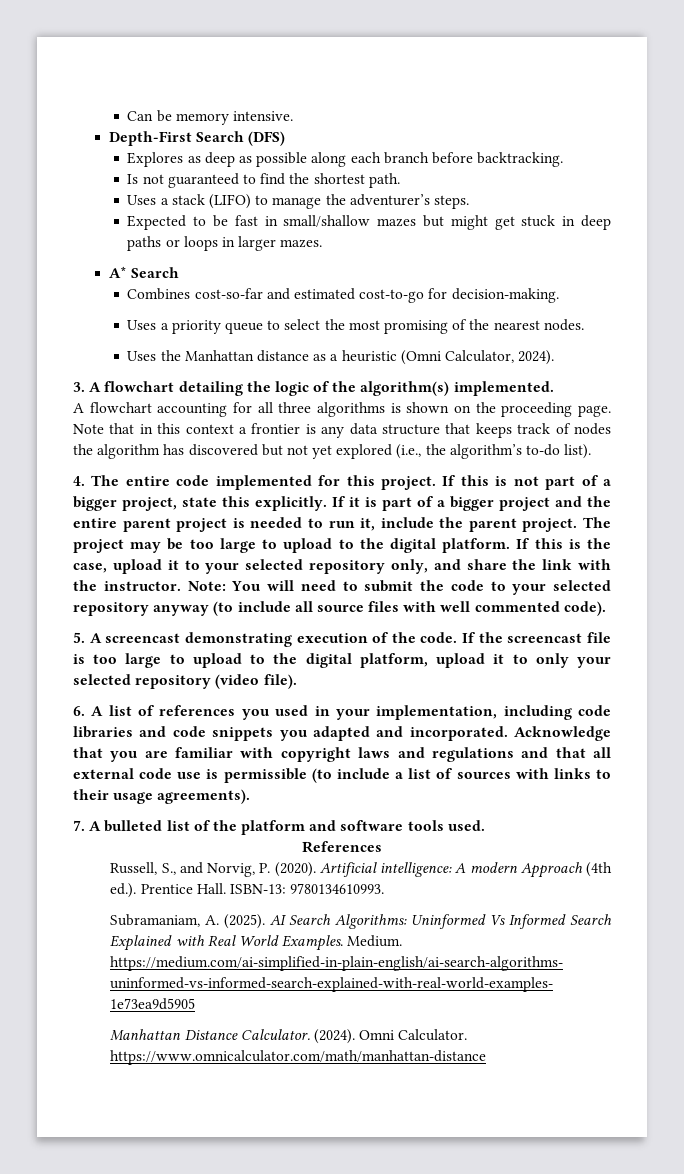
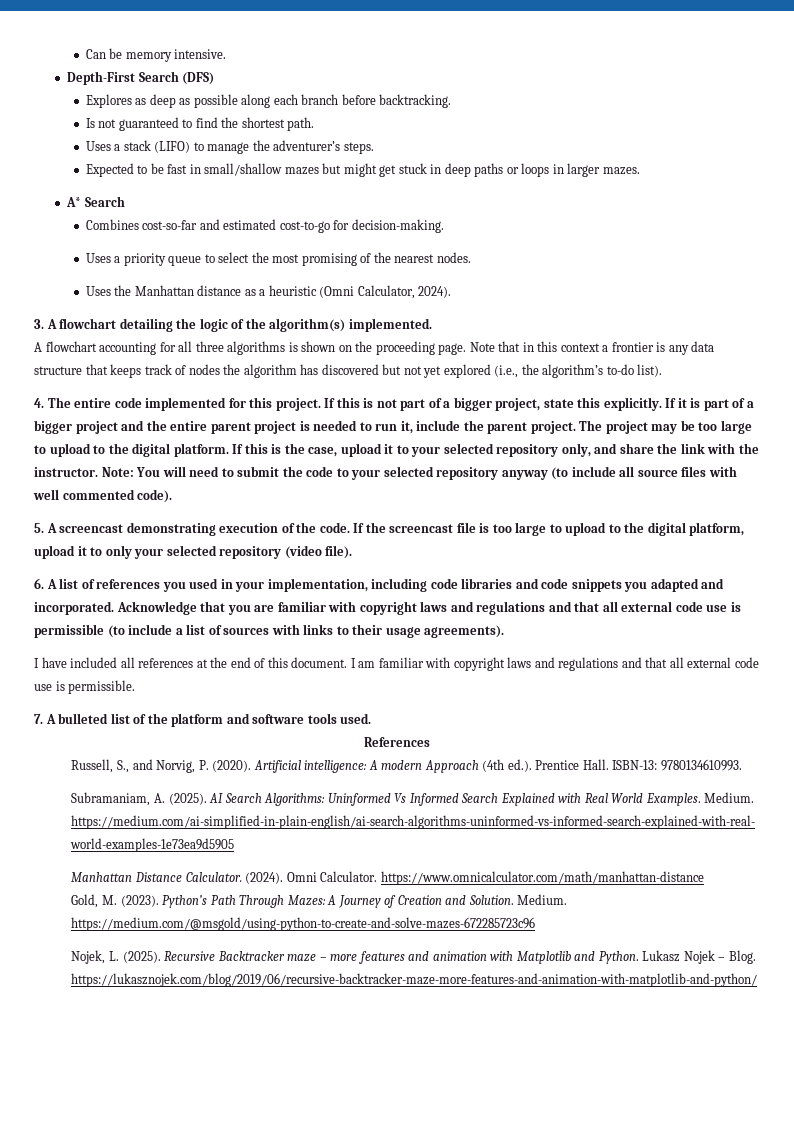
(251, 796) none -> [34,657,759,671] [34,680,136,694] // I have included all references at the end of this document. I am familiar with copyright laws and regulations and that all external code use is permissible.
(487, 1057) none -> [71,894,568,908] [71,917,536,931] [71,950,756,964] [71,973,758,987] // Gold, M. (2023). Python’s Path Through Mazes: A Journey of Creation and Solution. Medium. https://medium.com/@msgold/using-python-to-create-and-solve-mazes-672285723c96 // Nojek, L. (2025). Recursive Backtracker maze – more features and animation with Matplotlib and Python. Lukasz Nojek – Blog. https://lukasznojek.com/blog/2019/06/recursive-backtracker-maze-more-features-and-animation-with-matplotlib-and-python/

